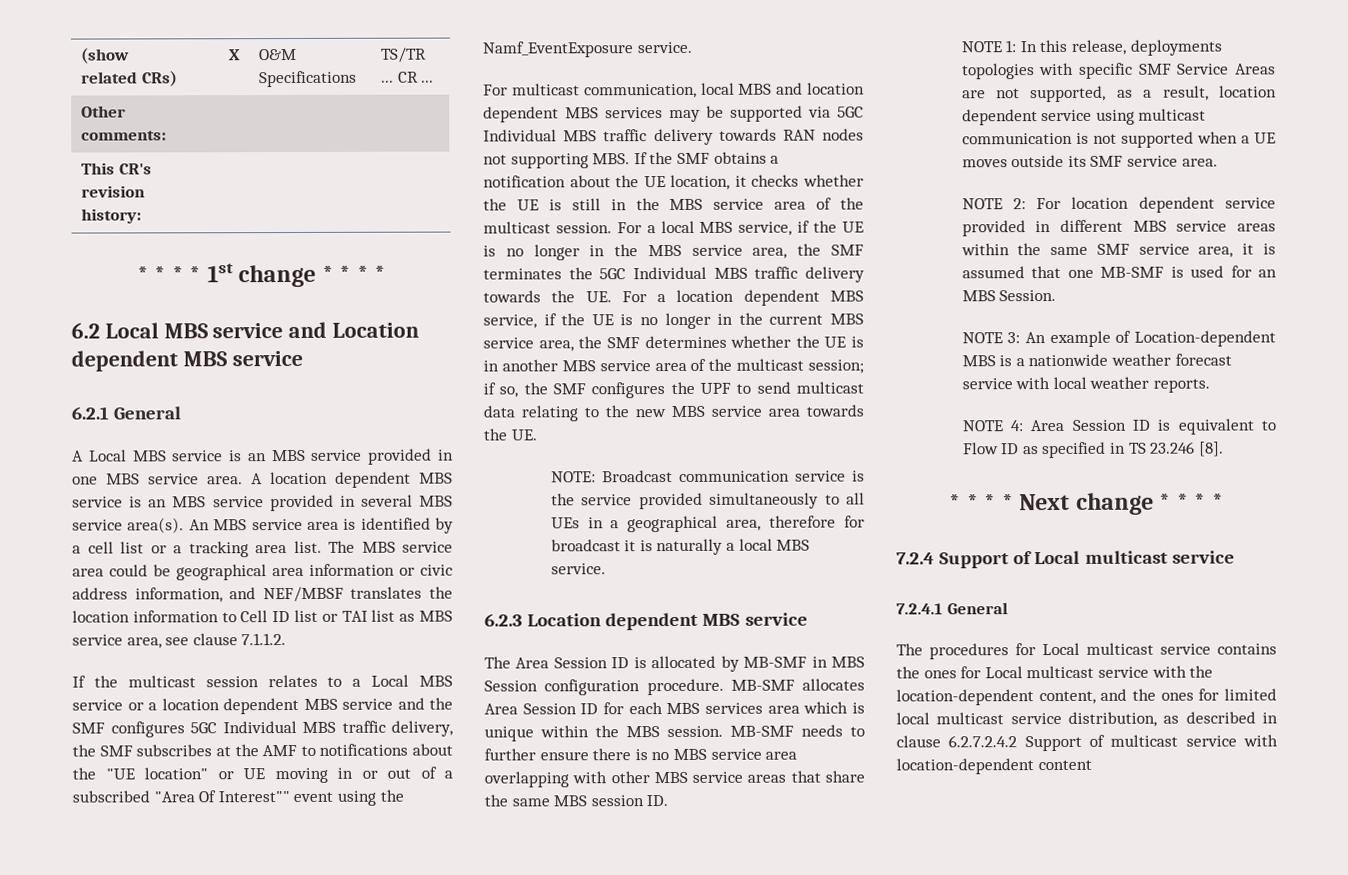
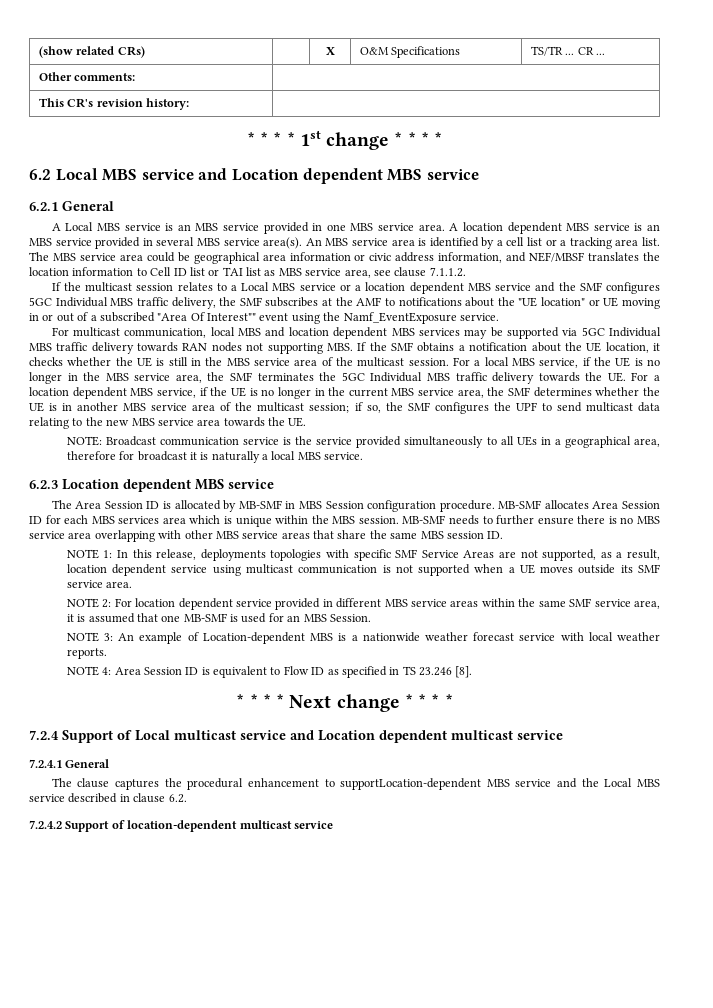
[896,602,1008,615] [896,642,1277,660] [896,665,1214,679] [896,688,1277,706] [896,711,1180,727] // 7.2.4.1 General // The procedures for Local multicast service contains the ones for Local multicast service with the location-dependent content, and the ones for limited local multicast service distribution, as -> [290,730,563,743] [29,759,110,768] [51,778,660,790] [29,794,65,802] and Location dependent multicast service // 7.2.4.1 General // The clause captures the procedural enhancement to supportLocation-dependent MBS service and the Local MBS service
[948,734,1278,752] [896,758,1092,775] 6.2.7.2.4.2 Support of multicast service with location-dependent content -> [168,794,187,803] [29,820,333,832] 6.2. // 7.2.4.2 Support of location-dependent multicast service

